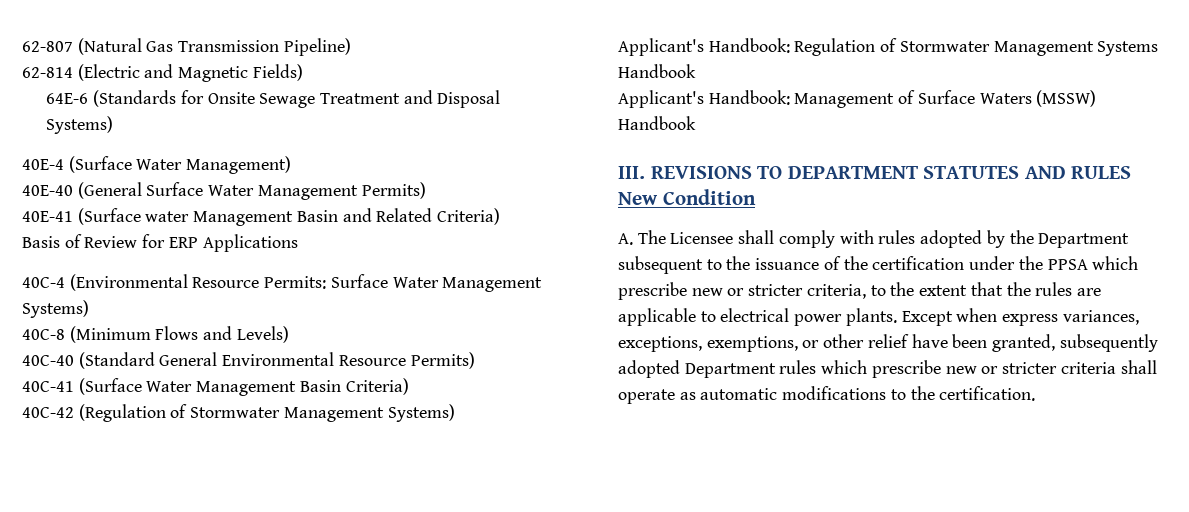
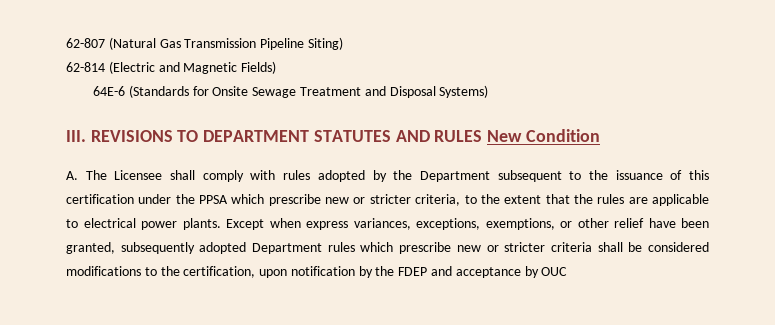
[283,38,351,56] Pipeline) -> [260,37,343,50] Pipeline Siting)
[22,156,292,174] [22,182,426,200] [22,208,501,226] [22,234,298,252] [22,274,543,292] [22,300,89,318] [22,326,289,343] [22,352,475,369] [22,378,409,396] [22,404,455,422] [618,38,1159,56] [618,64,696,78] [618,90,1097,108] [618,116,696,130] // 40E-4 (Surface Water Management) // 40E-40 (General Surface Water Management Permits) // 40E-41 (Surface water Management Basin and Related Criteria) // Basis of Review for ERP Applications // 40C-4 (Environmental Resource Permits: Surface Water Management Systems) // 40C-8 (Minimum Flows and Levels) // 40C-40 (Standard General Environmental Resource Permits) // 40C-41 (Surface Water Management Basin Criteria) // 40C-42 (Regulation of Stormwater Management Systems) // Applicant's Handbook: Regulation of Stormwater Management Systems Handbook // Applicant's Handbook: Management of Surface Waters (MSSW) Handbook -> (489, 91) none
[843,256,868,270] the -> [689,170,709,180] this
[618,386,1036,404] operate as automatic modifications to the certification. -> [628,242,710,252] [66,266,568,278] be considered modifications to the certification, upon notification by the FDEP and acceptance by OUC

